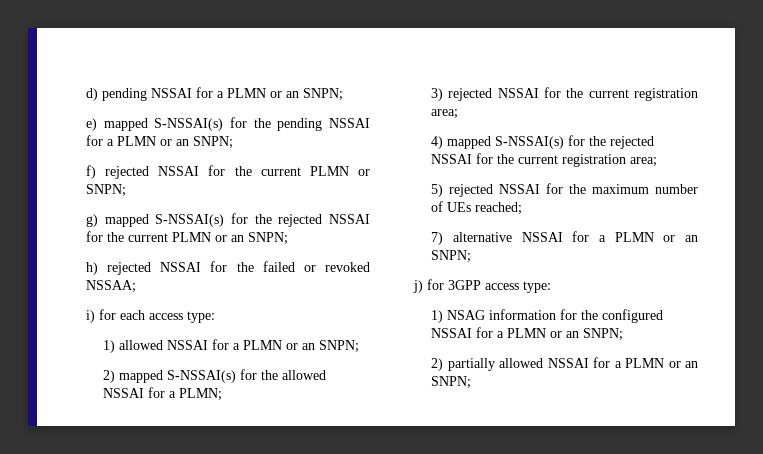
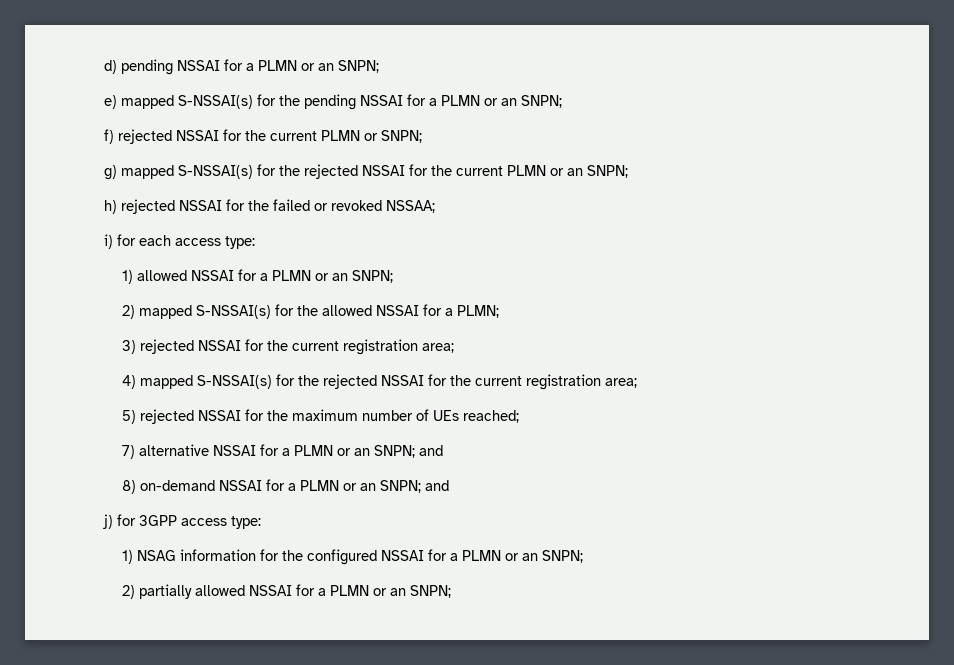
(472, 256) none -> [419,445,444,456] [122,479,450,494] and // 8) on-demand NSSAI for a PLMN or an SNPN; and

